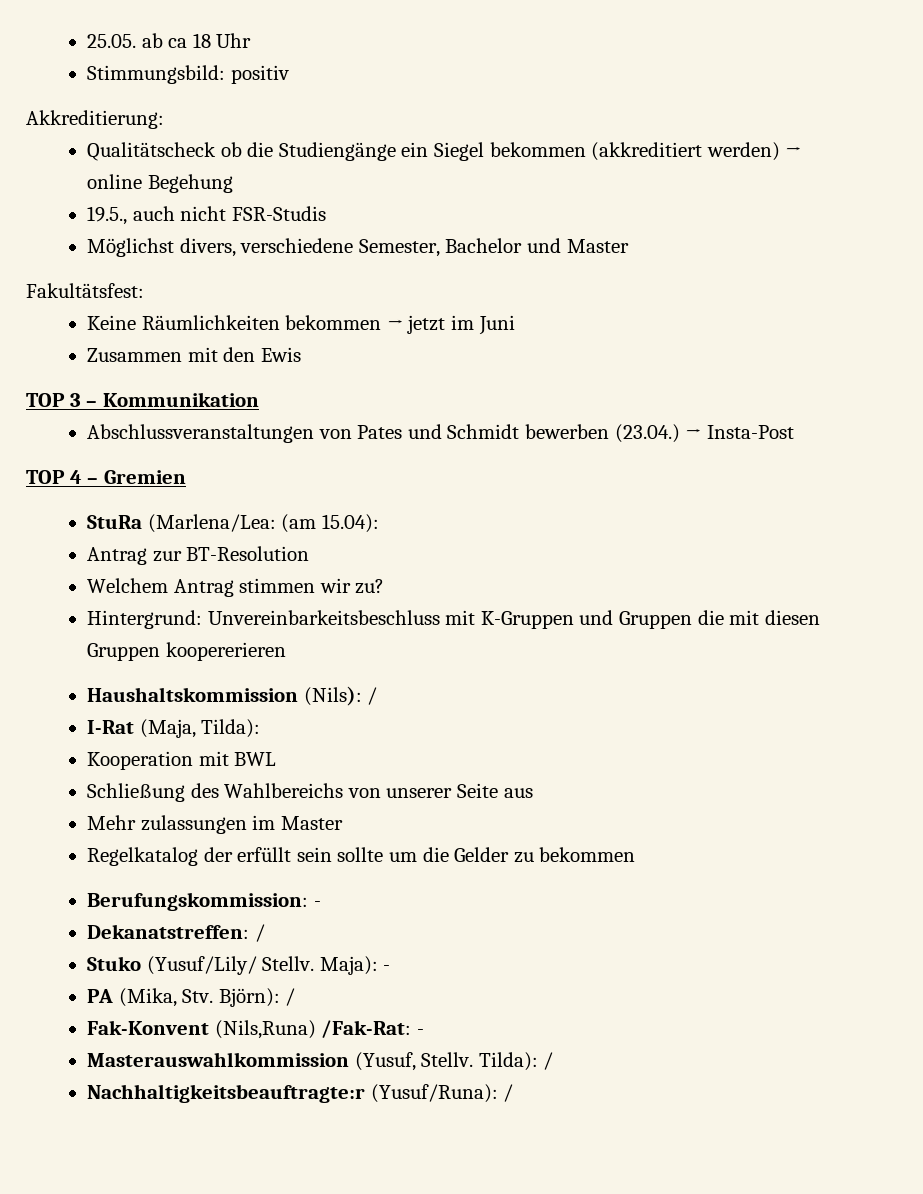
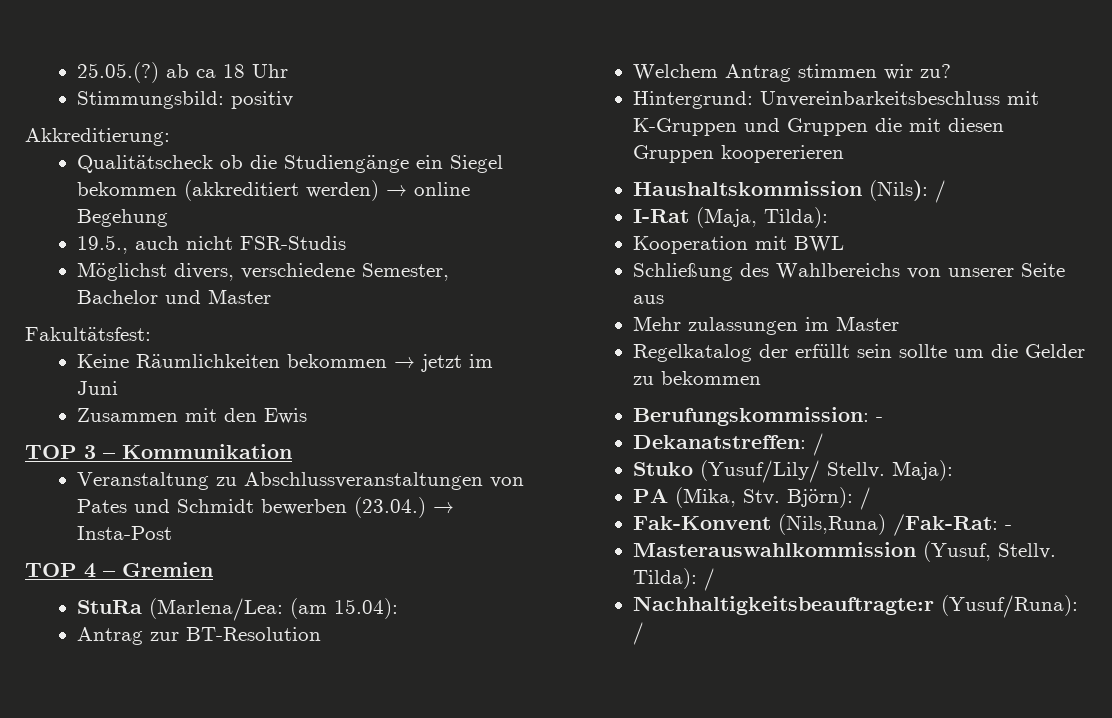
[87,34,137,48] 25.05. -> [77,62,160,83] 25.05.(?)
(259, 399) none -> [77,472,238,490] Veranstaltung zu
[383,965,391,971] - -> (954, 470) none

